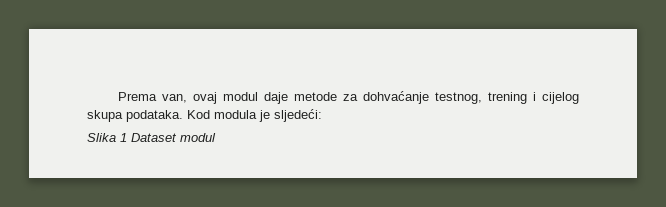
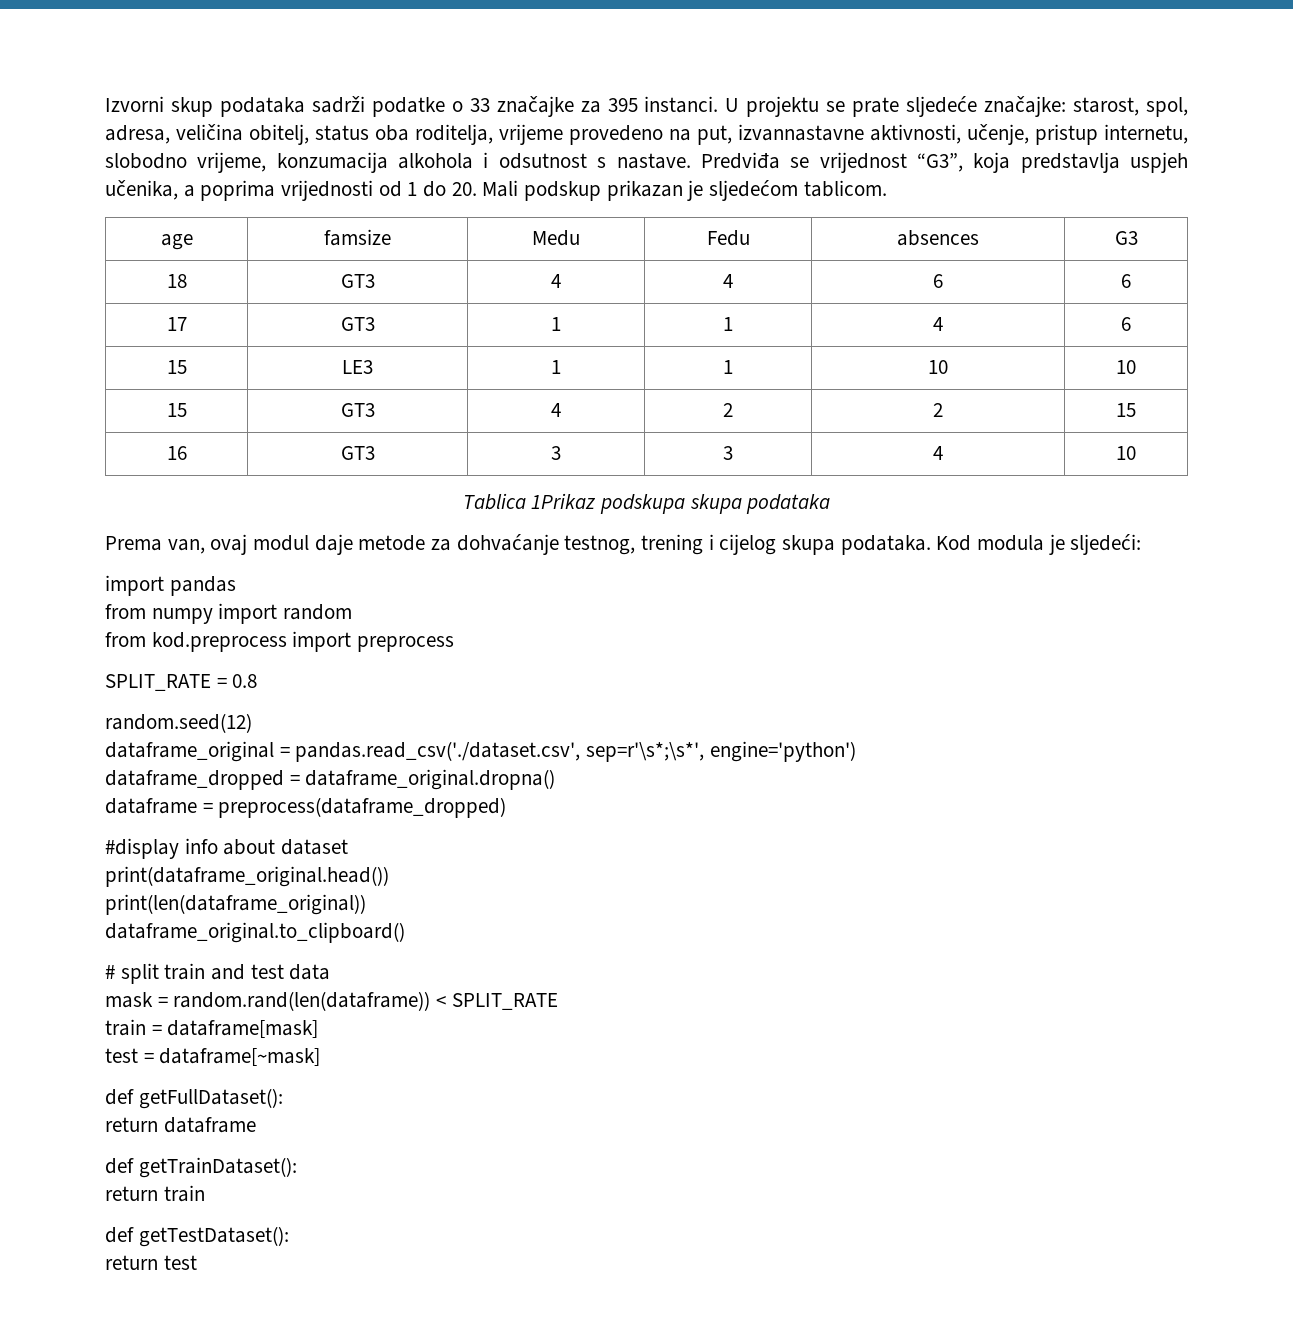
(117, 96) none -> [105,96,1188,117] [105,124,1188,145] [105,152,1188,173] [105,180,887,201] [160,234,193,250] [324,229,391,246] [532,230,580,246] [706,230,750,246] [897,230,979,246] [1114,231,1138,245] [166,274,187,288] [340,274,375,288] [551,274,561,288] [723,274,733,288] [933,274,943,288] [1121,274,1131,288] [166,317,187,331] [340,317,375,331] [551,317,561,331] [723,317,733,331] [933,317,943,331] [1121,317,1131,331] [166,360,187,374] [342,360,373,374] [551,360,561,374] [723,360,733,374] [928,360,948,374] [1116,360,1136,374] [166,403,187,417] [340,403,375,417] [551,403,561,417] [723,403,733,417] [933,403,943,417] [1116,403,1136,417] [166,446,187,460] [340,446,375,460] [551,446,561,460] [723,446,733,460] [933,446,943,460] [1116,446,1136,460] [462,493,831,514] Izvorni skup podataka sadrži podatke o 33 značajke za 395 instanci. U projektu se prate sljedeće značajke: starost, spol, adresa, veličina obitelj, status oba roditelja, vrijeme provedeno na put, izvannastavne aktivnosti, učenje, pristup internetu, slobodno vrijeme, konzumacija alkohola i odsutnost s nastave. Predviđa se vrijednost “G3”, koja predstavlja uspjeh učenika, a poprima vrijednosti od 1 do 20. Mali podskup prikazan je sljedećom tablicom. // age | famsize | Medu | Fedu | absences | G3 // 18 | GT3 | 4 | 4 | 6 | 6 // 17 | GT3 | 1 | 1 | 4 | 6 // 15 | LE3 | 1 | 1 | 10 | 10 // 15 | GT3 | 4 | 2 | 2 | 15 // 16 | GT3 | 3 | 3 | 4 | 10 // Tablica 1Prikaz podskupa skupa podataka //
[87,133,216,142] Slika 1 Dataset modul -> [105,575,236,596] [105,603,353,624] [105,631,455,652] [105,674,258,691] [105,713,252,733] [105,741,856,762] [105,769,556,790] [105,797,507,818] [105,838,349,859] [105,866,389,887] [105,894,366,915] [105,922,405,943] [105,963,331,984] [105,991,558,1011] [105,1019,319,1038] [105,1048,321,1066] [105,1088,283,1109] [105,1117,256,1133] [105,1157,297,1178] [105,1185,205,1202] [105,1226,289,1247] [105,1255,197,1270] import pandas // from numpy import random // from kod.preprocess import preprocess // SPLIT_RATE = 0.8 // random.seed(12) // dataframe_original = pandas.read_csv('./dataset.csv', sep=r'\s*;\s*', engine='python') // dataframe_dropped = dataframe_original.dropna() // dataframe = preprocess(dataframe_dropped) // #display info about dataset // print(dataframe_original.head()) // print(len(dataframe_original)) // dataframe_original.to_clipboard() // # split train and test data // mask = random.rand(len(dataframe)) < SPLIT_RATE // train = dataframe[mask] // test = dataframe[~mask] // def getFullDataset(): // return dataframe // def getTrainDataset(): // return train // def getTestDataset(): // return test

